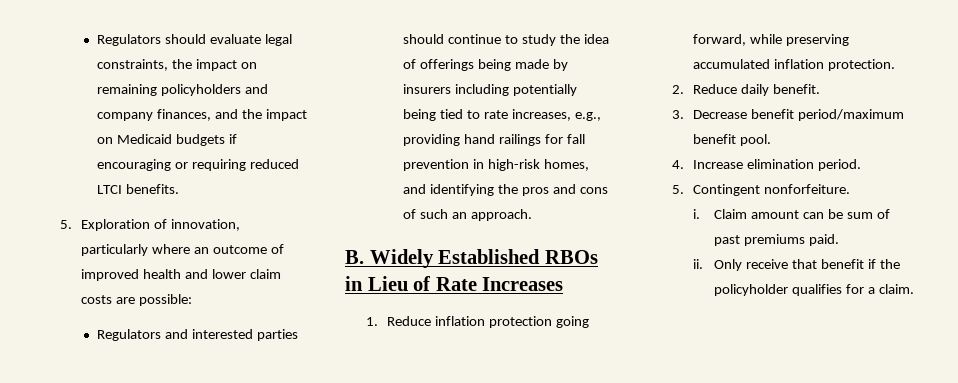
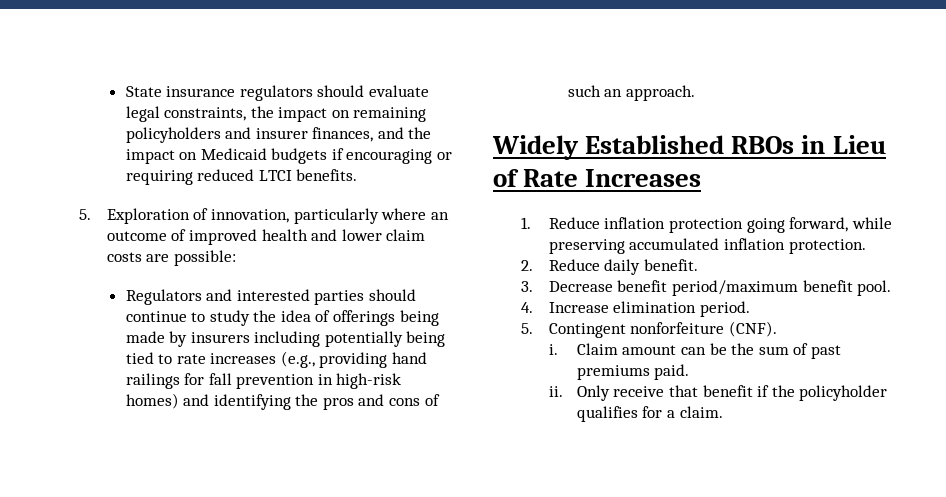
[97,34,162,46] Regulators -> [125,85,313,101] State insurance regulators
[97,112,154,121] company -> [255,128,308,139] insurer
[511,109,601,121] increases, e.g., -> [210,351,315,368] increases (e.g.,
[543,159,589,171] homes, -> [125,393,179,409] homes)
[345,250,364,264] B. -> (695, 93) none
[764,184,851,194] nonforfeiture. -> [630,321,778,337] nonforfeiture (CNF).
(843, 214) none -> [731,343,755,355] the

